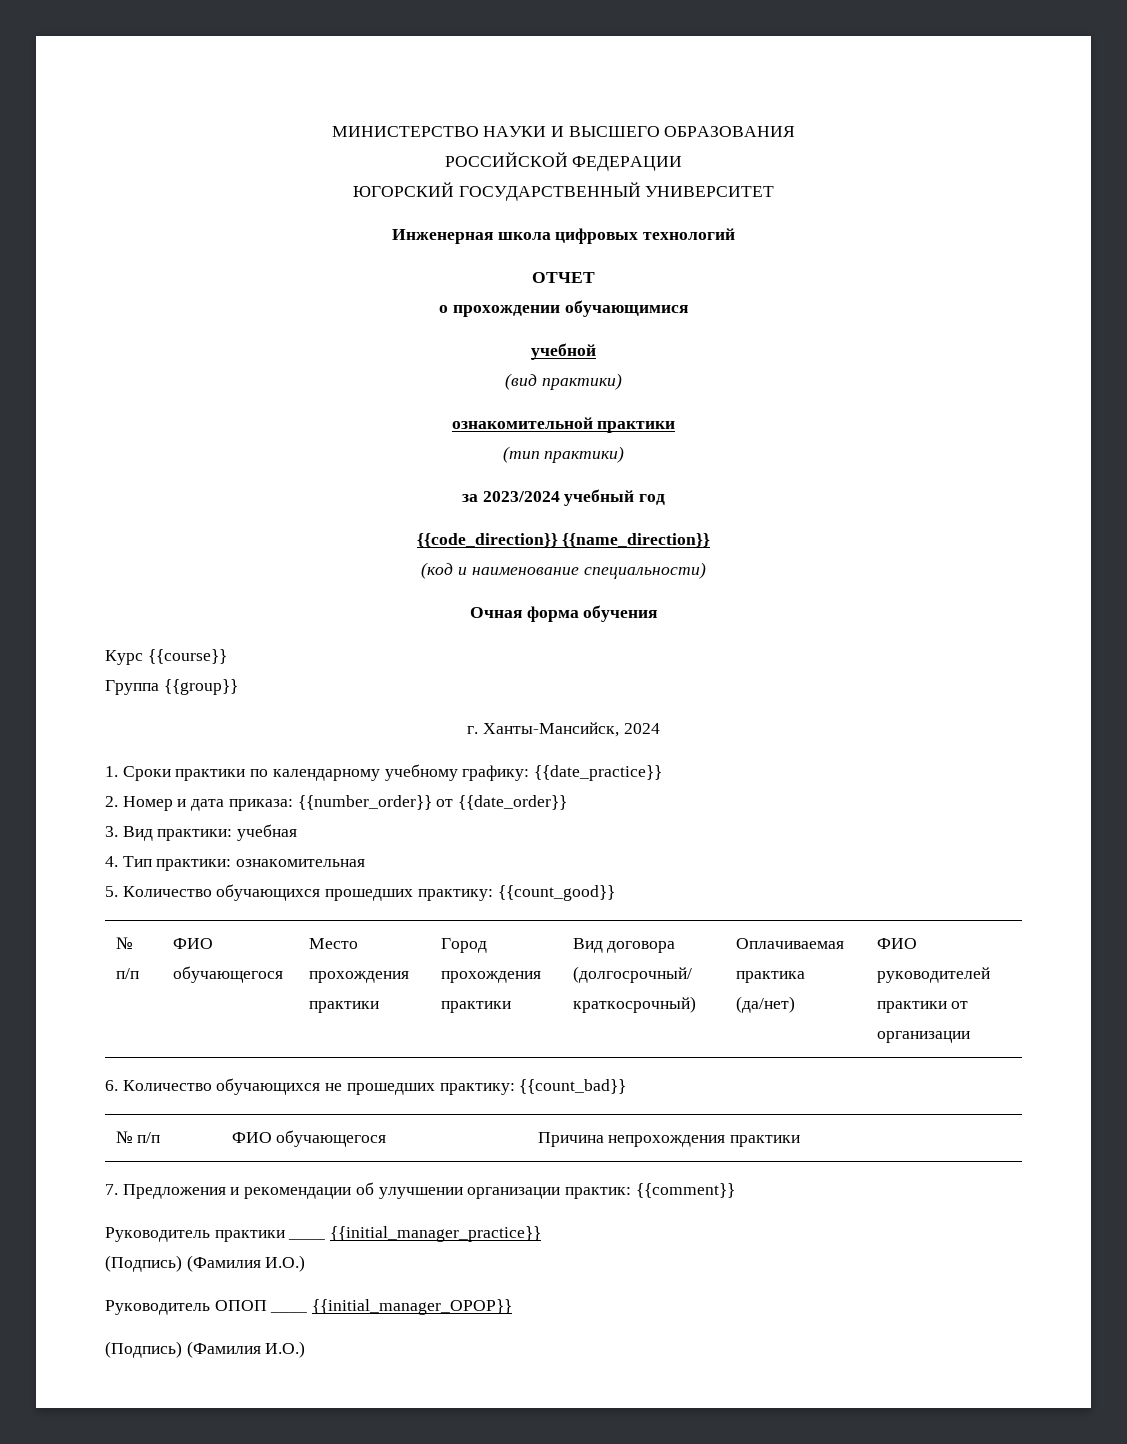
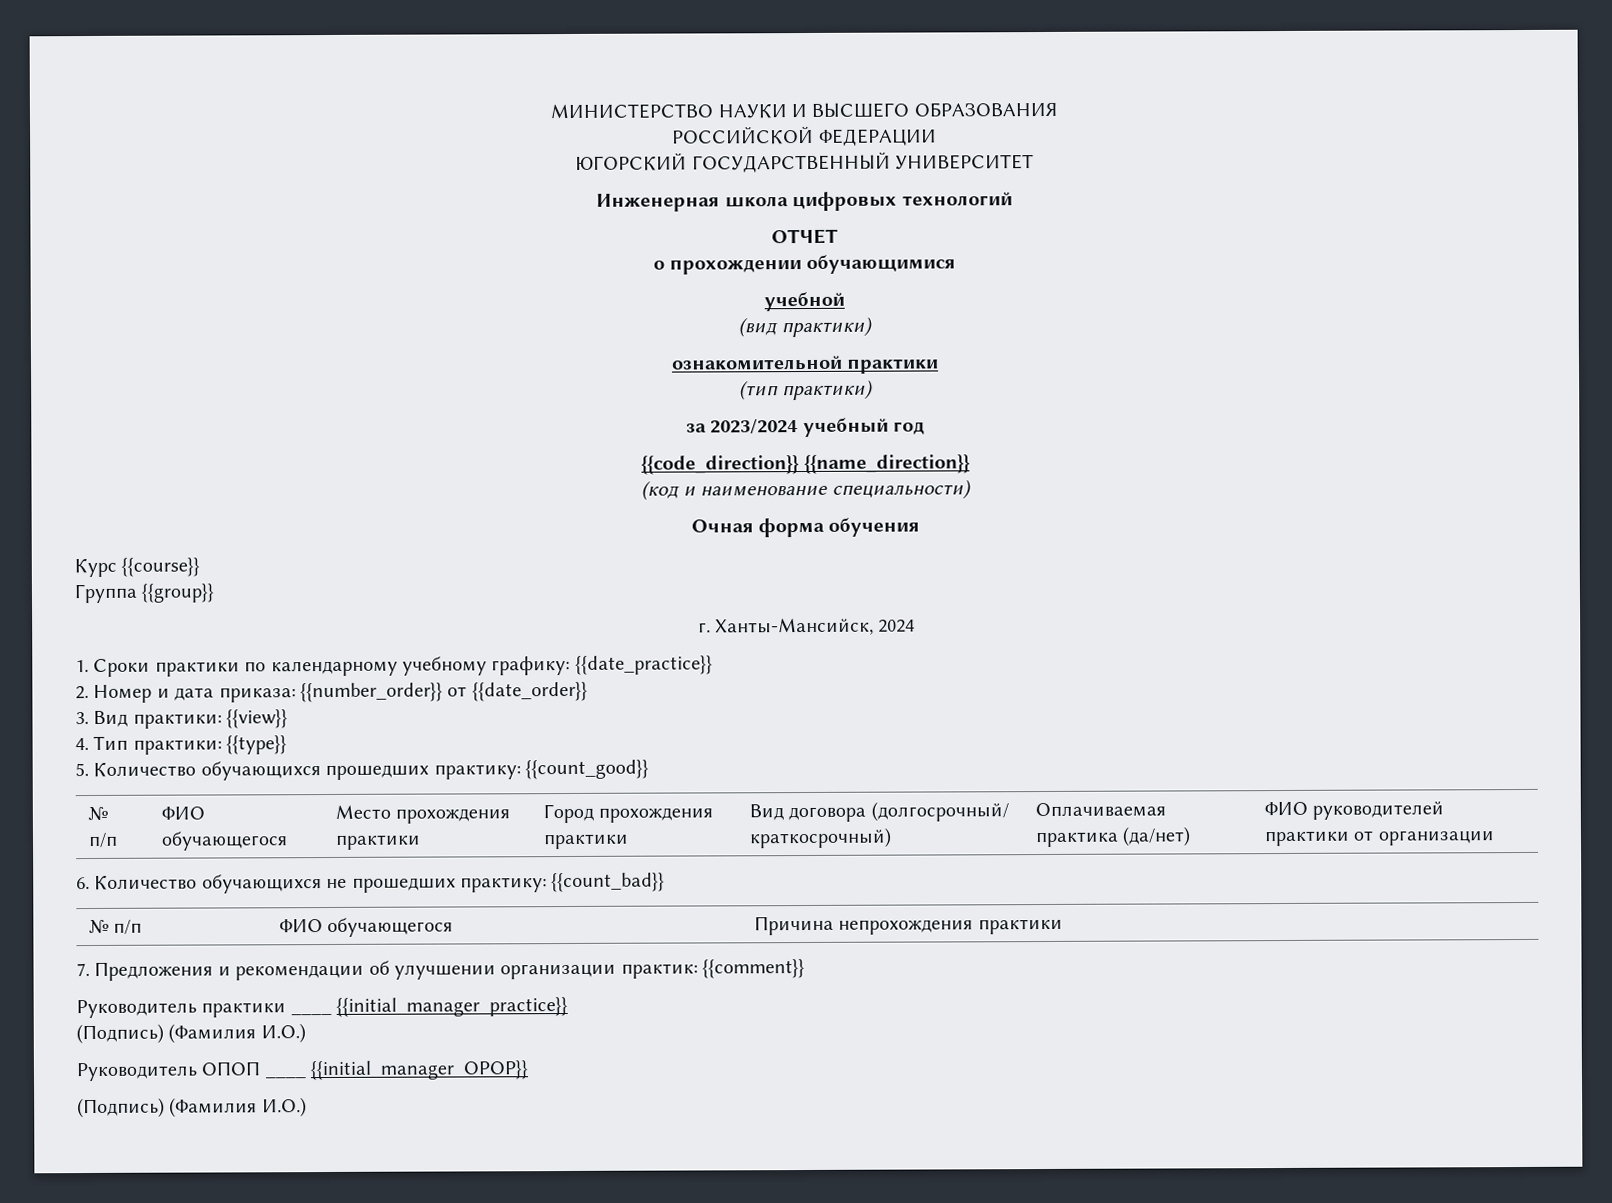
[237,824,298,841] учебная -> [226,709,289,729] {{view}}
[236,859,366,867] ознакомительная -> [226,735,288,755] {{type}}

